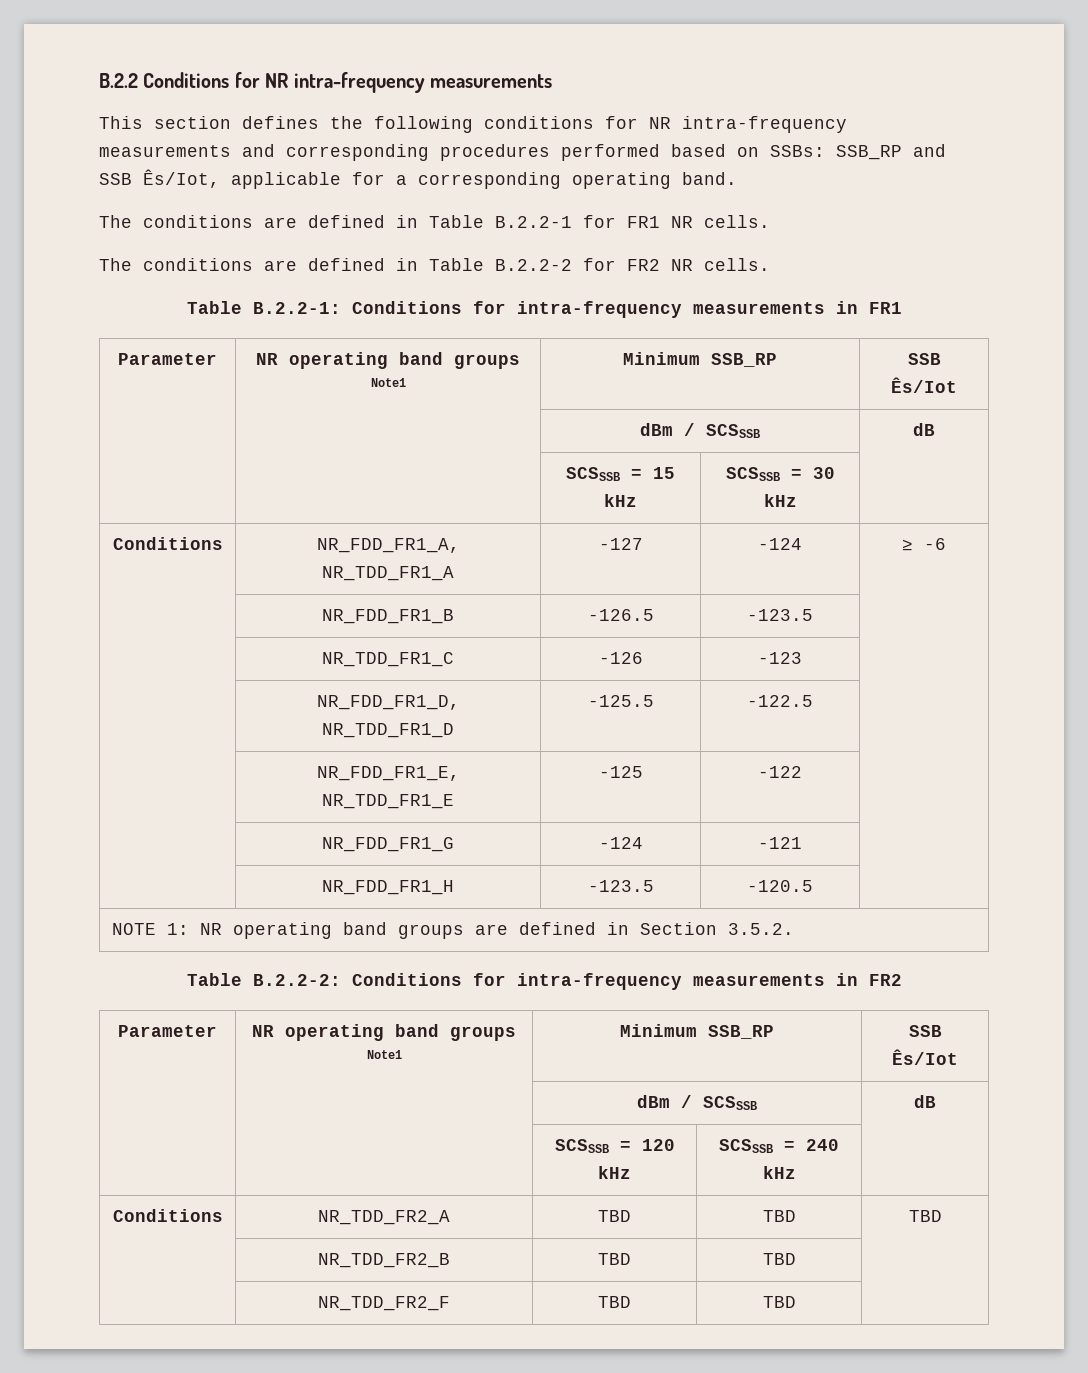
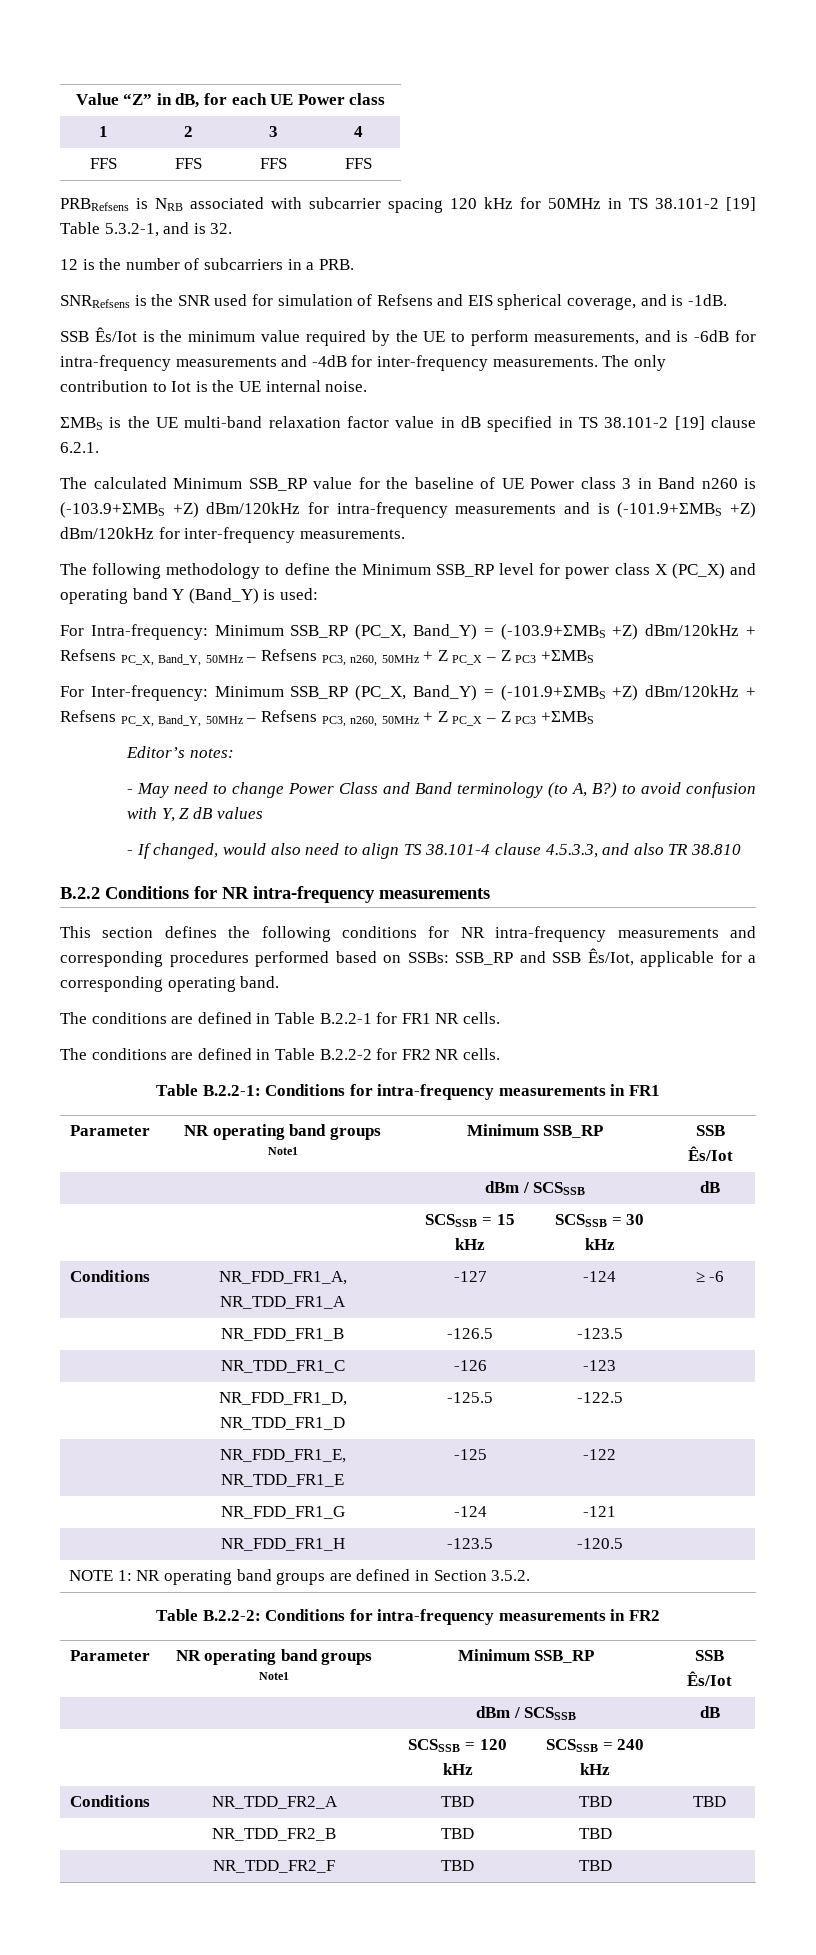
(99, 80) none -> [75,93,386,108] [98,126,108,137] [183,126,193,137] [268,126,278,137] [353,126,363,137] [89,158,117,169] [174,158,202,169] [259,158,287,169] [344,158,372,169] [60,197,756,213] [60,222,233,237] [60,258,354,270] [60,294,727,310] [60,327,756,346] [60,355,666,371] [60,380,368,392] [60,416,756,432] [60,442,99,453] [60,477,756,491] [60,502,756,518] [60,527,405,543] [60,563,756,579] [60,588,318,604] [60,624,756,640] [60,649,594,666] [60,685,756,701] [60,710,594,727] [126,746,234,758] [127,782,756,798] [127,807,263,822] [127,843,742,859] Value “Z” in dB, for each UE Power class // 1 | 2 | 3 | 4 // FFS | FFS | FFS | FFS // PRBRefsens is NRB associated with subcarrier spacing 120 kHz for 50MHz in TS 38.101-2 [19] Table 5.3.2-1, and is 32. // 12 is the number of subcarriers in a PRB. // SNRRefsens is the SNR used for simulation of Refsens and EIS spherical coverage, and is -1dB. // SSB Ês/Iot is the minimum value required by the UE to perform measurements, and is -6dB for intra-frequency measurements and -4dB for inter-frequency measurements. The only contribution to Iot is the UE internal noise. // ΣMBS is the UE multi-band relaxation factor value in dB specified in TS 38.101-2 [19] clause 6.2.1. // The calculated Minimum SSB_RP value for the baseline of UE Power class 3 in Band n260 is (-103.9+ΣMBS +Z) dBm/120kHz for intra-frequency measurements and is (-101.9+ΣMBS +Z) dBm/120kHz for inter-frequency measurements. // The following methodology to define the Minimum SSB_RP level for power class X (PC_X) and operating band Y (Band_Y) is used: // For Intra-frequency: Minimum SSB_RP (PC_X, Band_Y) = (-103.9+ΣMBS +Z) dBm/120kHz + Refsens PC_X, Band_Y, 50MHz – Refsens PC3, n260, 50MHz + Z PC_X – Z PC3 +ΣMBS // For Inter-frequency: Minimum SSB_RP (PC_X, Band_Y) = (-101.9+ΣMBS +Z) dBm/120kHz + Refsens PC_X, Band_Y, 50MHz – Refsens PC3, n260, 50MHz + Z PC_X – Z PC3 +ΣMBS // Editor’s notes: // - May need to change Power Class and Band terminology (to A, B?) to avoid confusion with Y, Z dB values // - If changed, would also need to align TS 38.101-4 clause 4.5.3.3, and also TR 38.810 //

